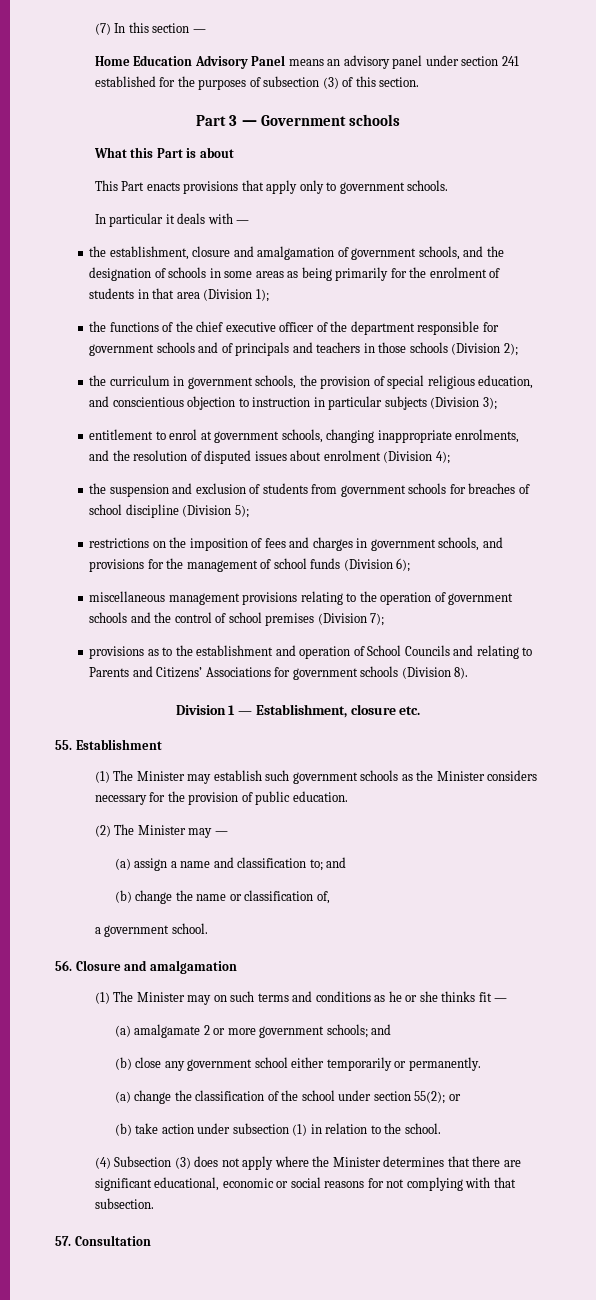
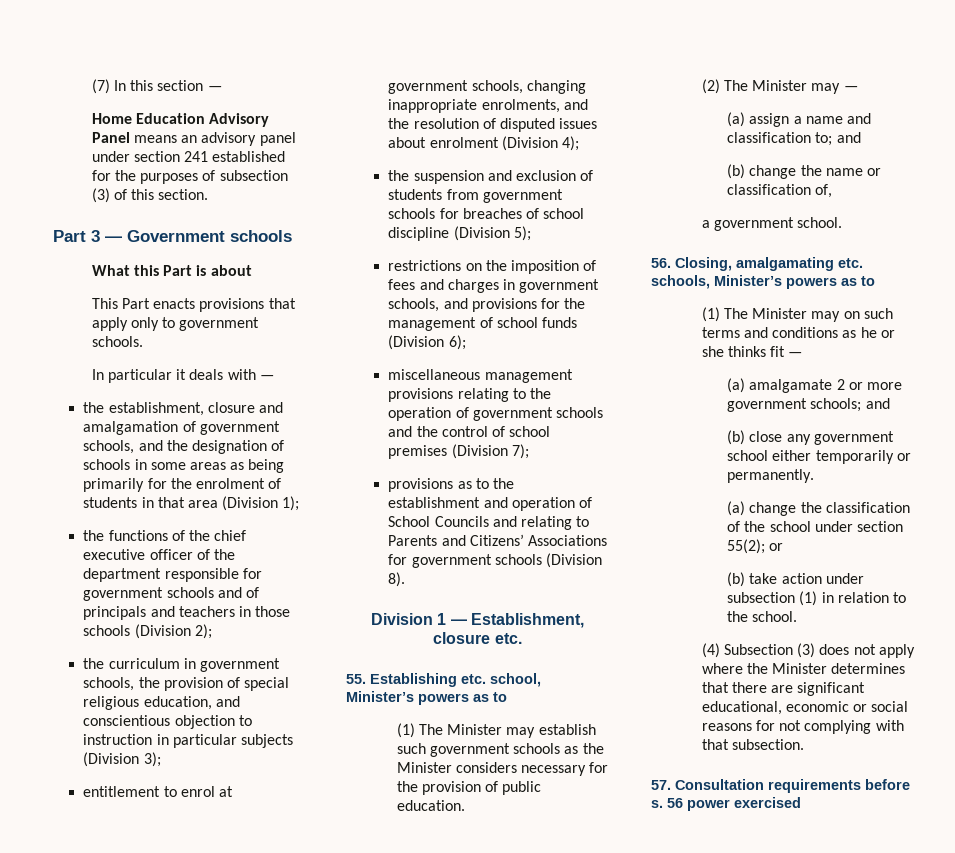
[75,739,162,750] Establishment -> [370,673,541,687] [346,691,507,705] Establishing etc. school, Minister’s powers as to
[75,960,237,974] Closure and amalgamation -> [675,257,863,271] [651,275,875,289] Closing, amalgamating etc. schools, Minister’s powers as to
(151, 1240) none -> [768,779,910,793] [651,797,801,811] requirements before s. 56 power exercised

